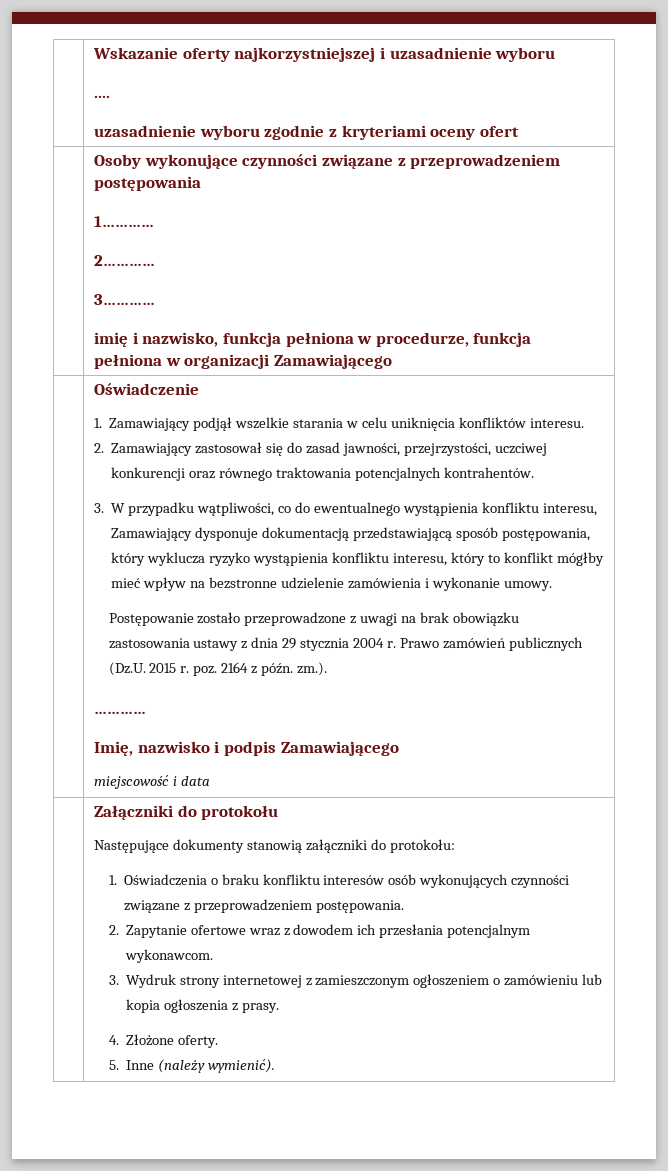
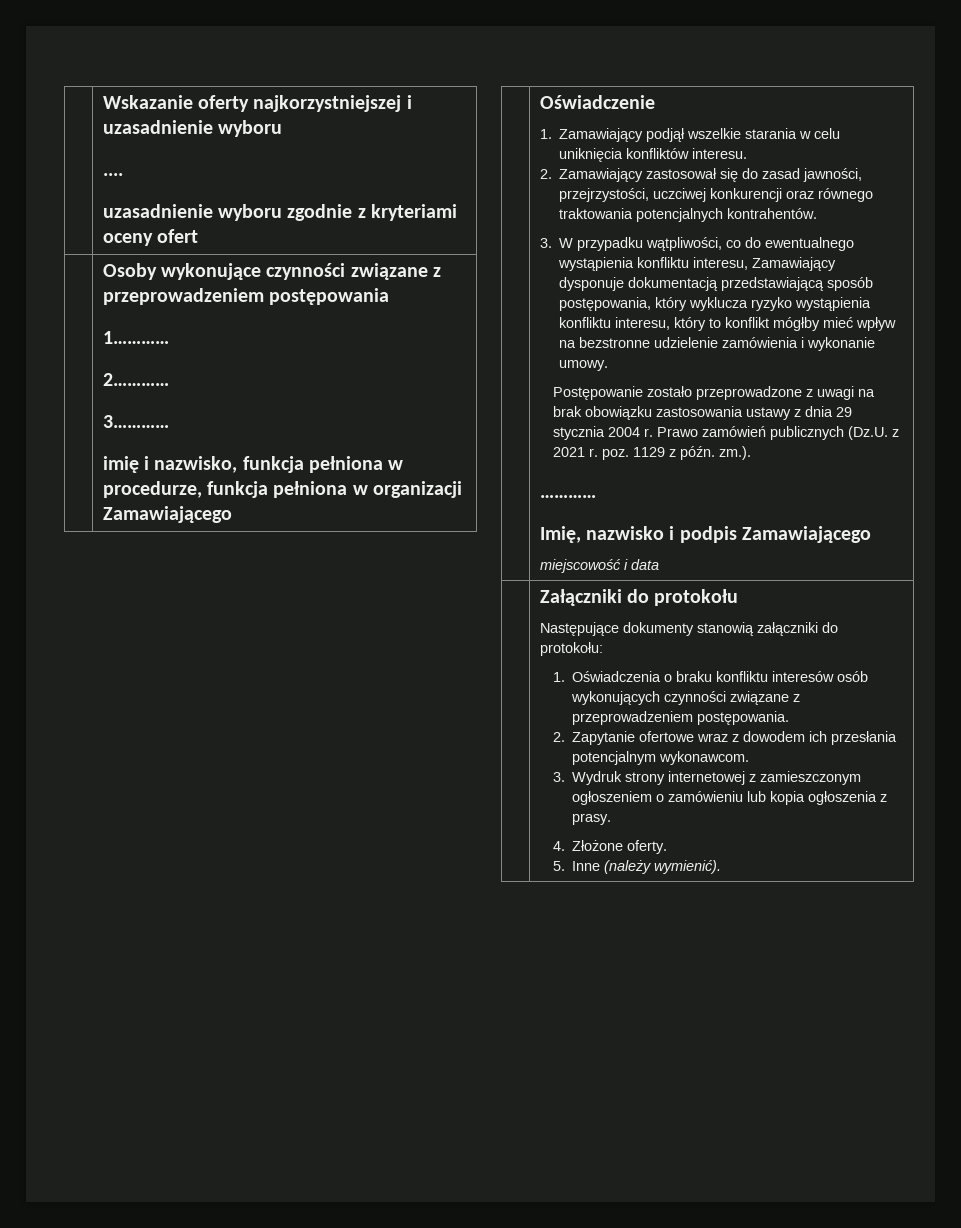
[149,663,177,673] 2015 -> [892,429,900,437] [553,447,586,457] z 2021
[221,662,249,673] 2164 -> [633,447,666,457] 1129

